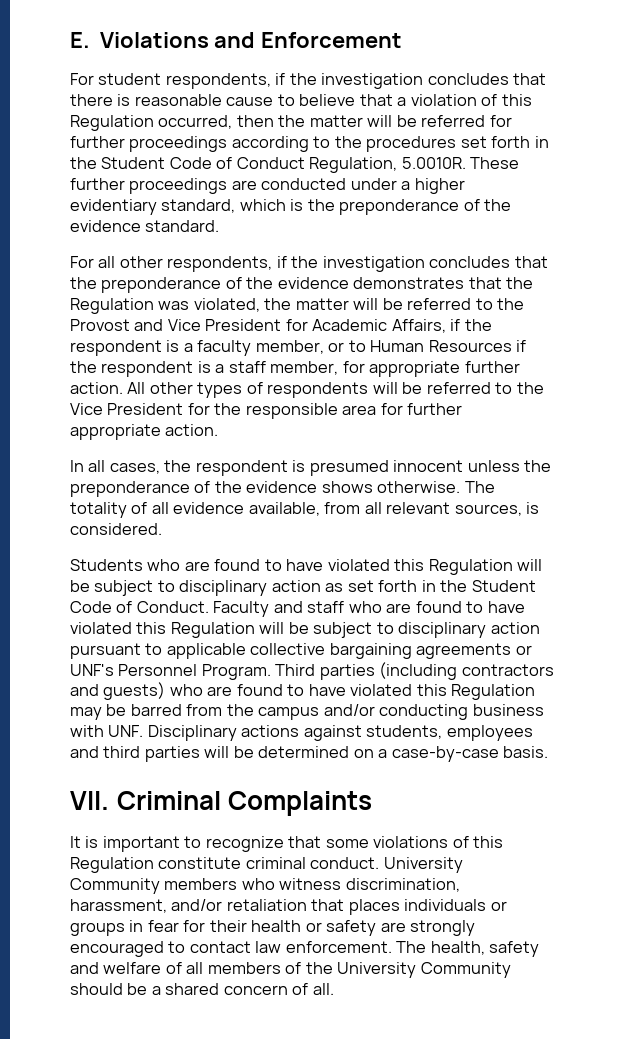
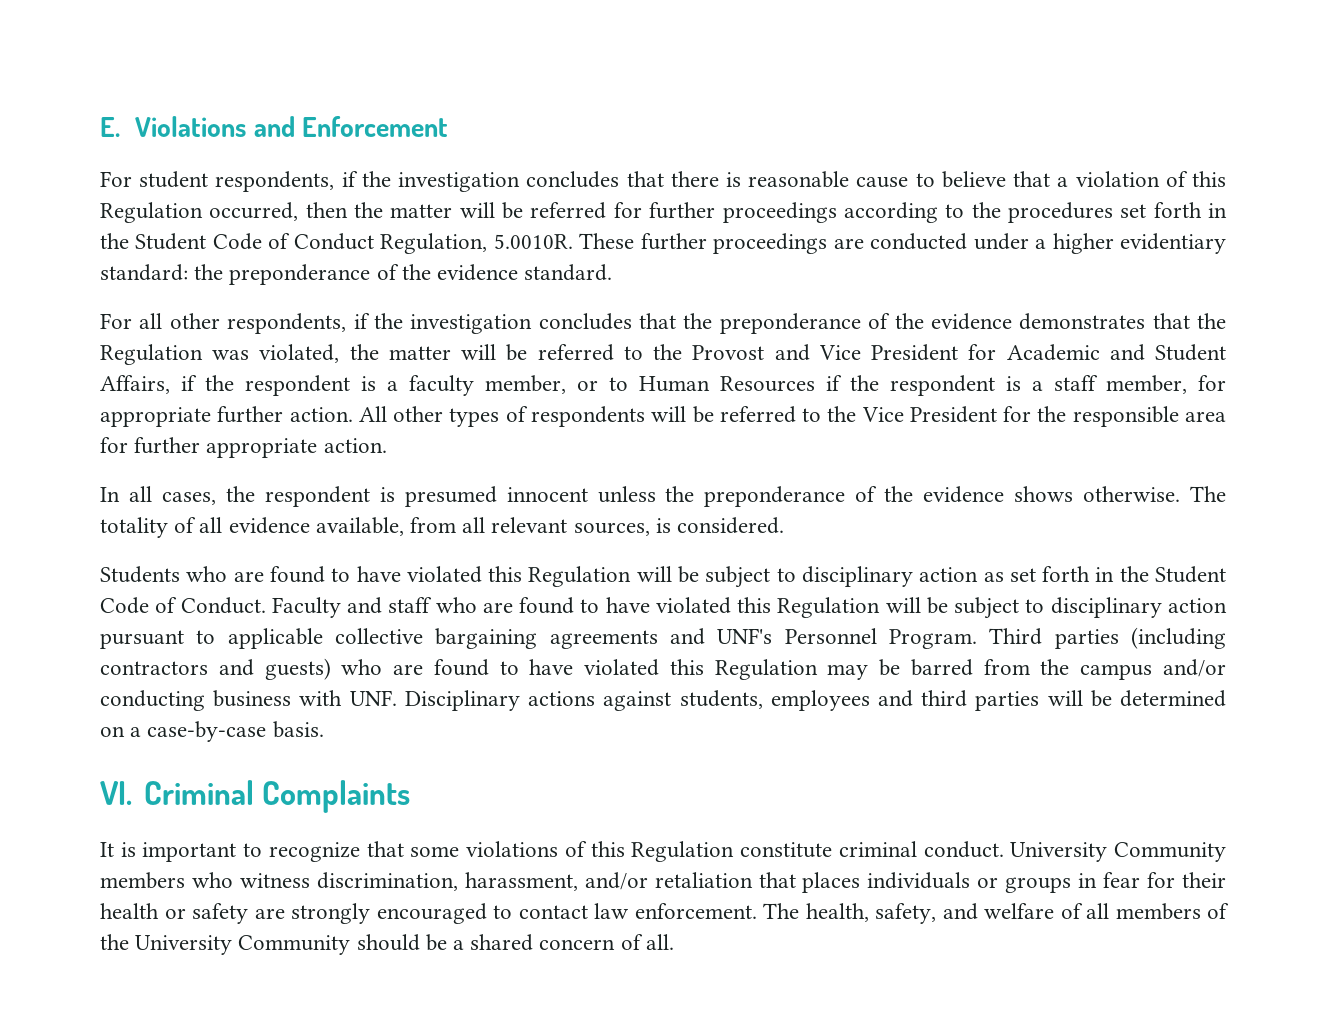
[161,199,304,213] standard, which is -> [100,264,188,281] standard:
(388, 325) none -> [1109,344,1227,361] and Student
[515,645,532,655] or -> [670,628,705,645] and
[70,791,109,810] VII. -> [100,781,132,805] VI.
[489,941,540,957] safety -> [875,903,936,924] safety,

